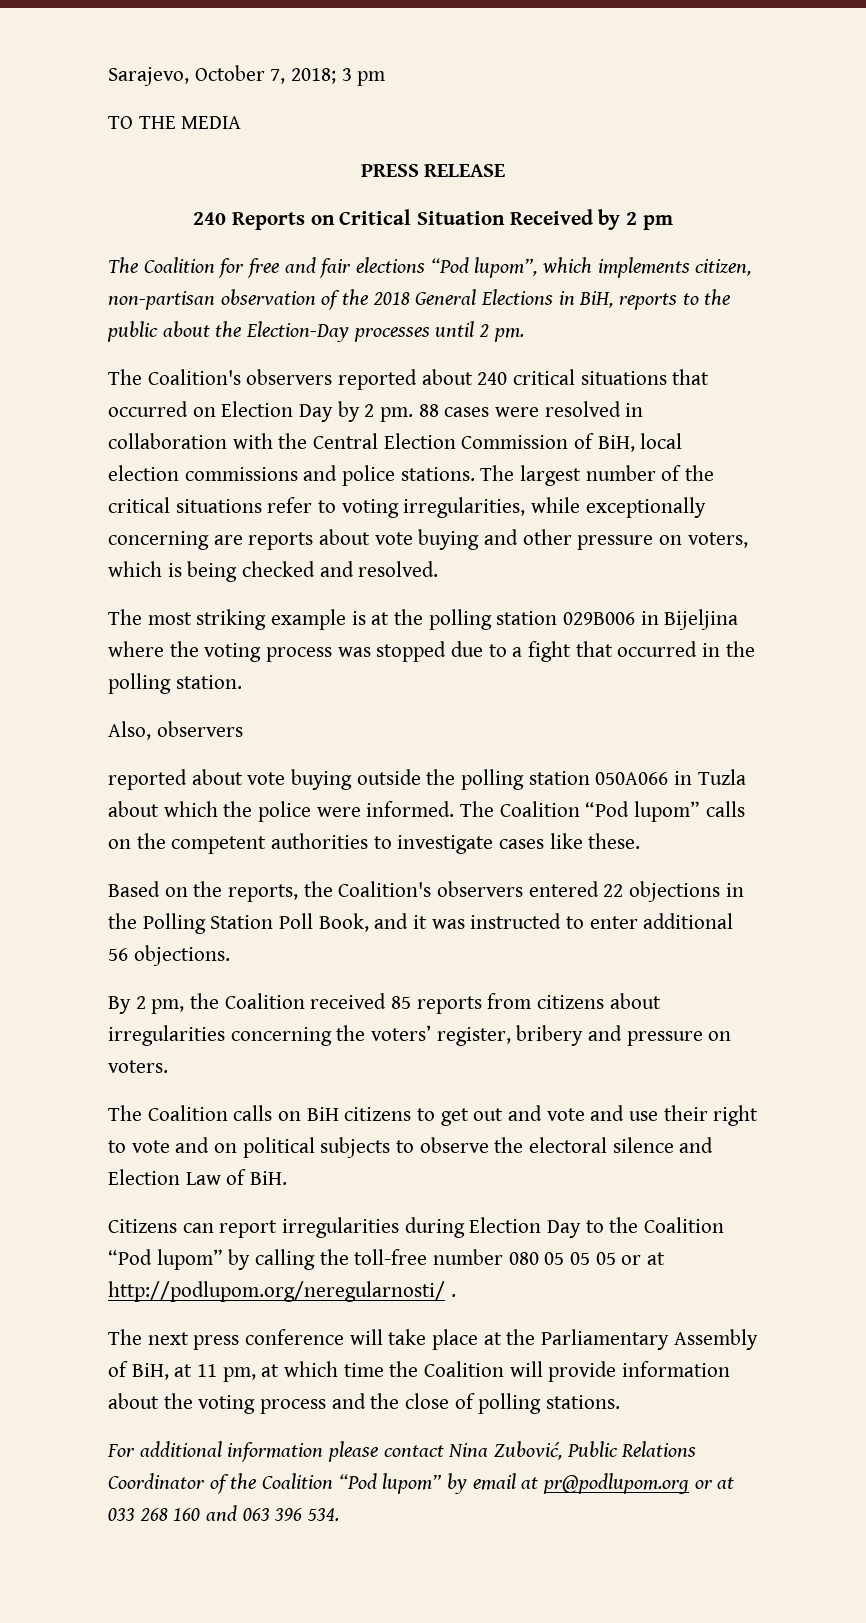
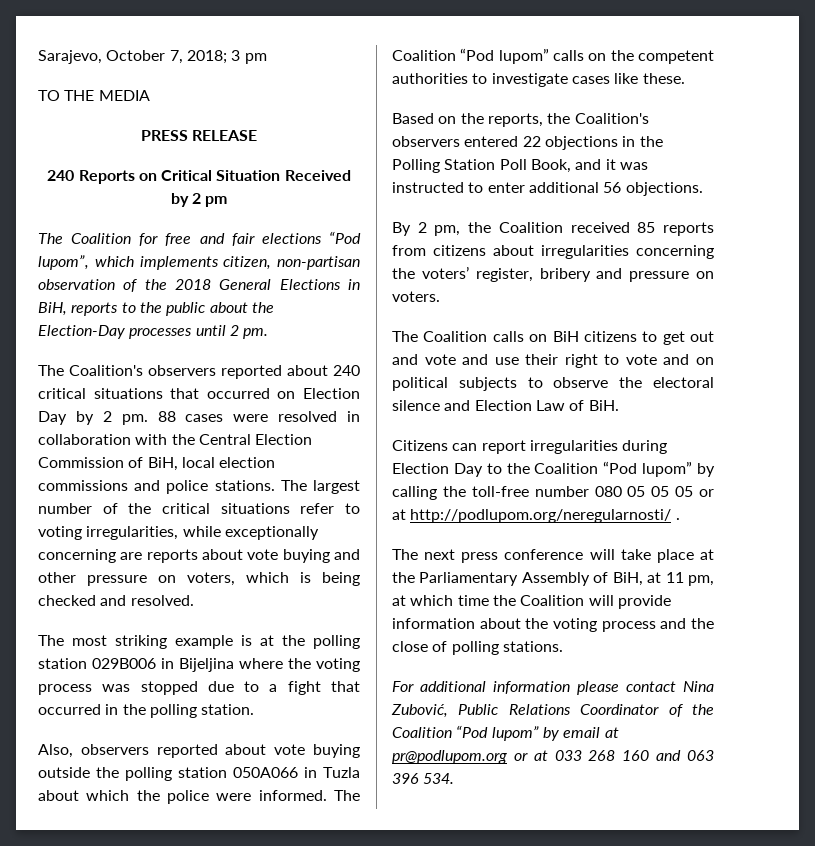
(243, 729) // -> (149, 749) none

